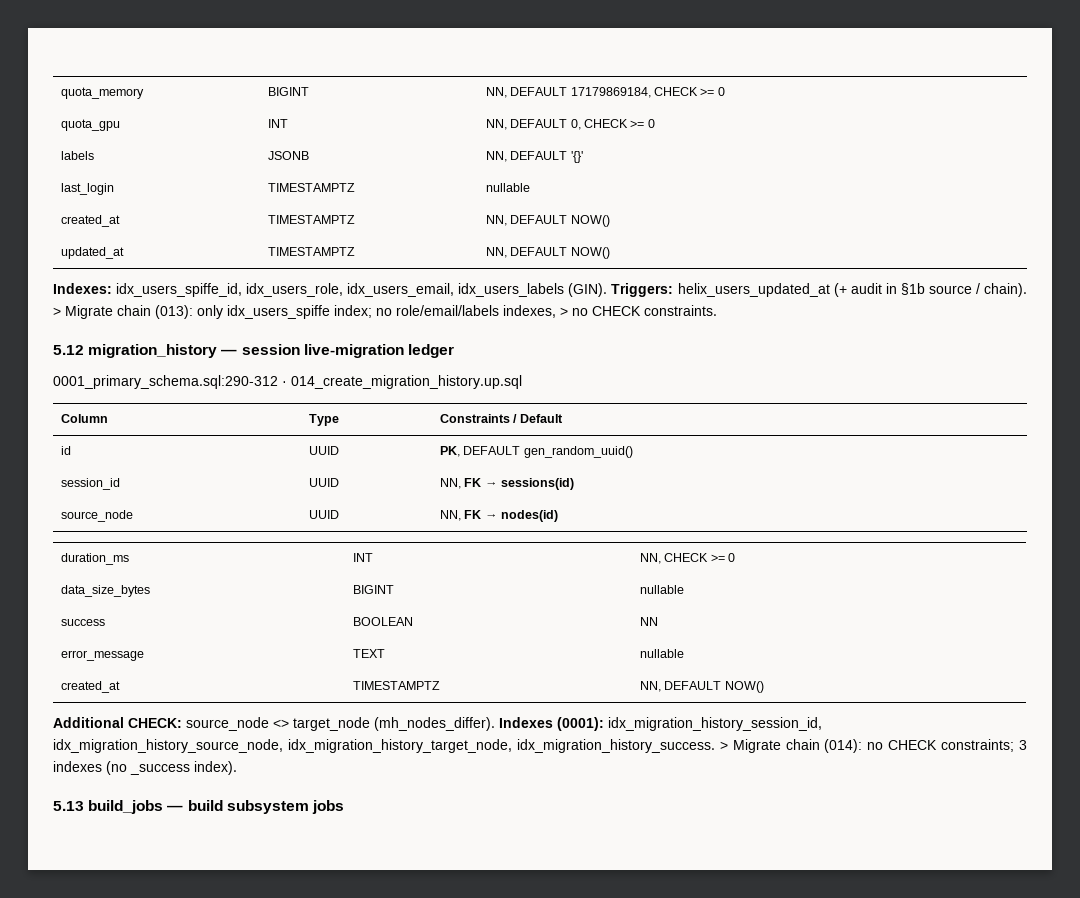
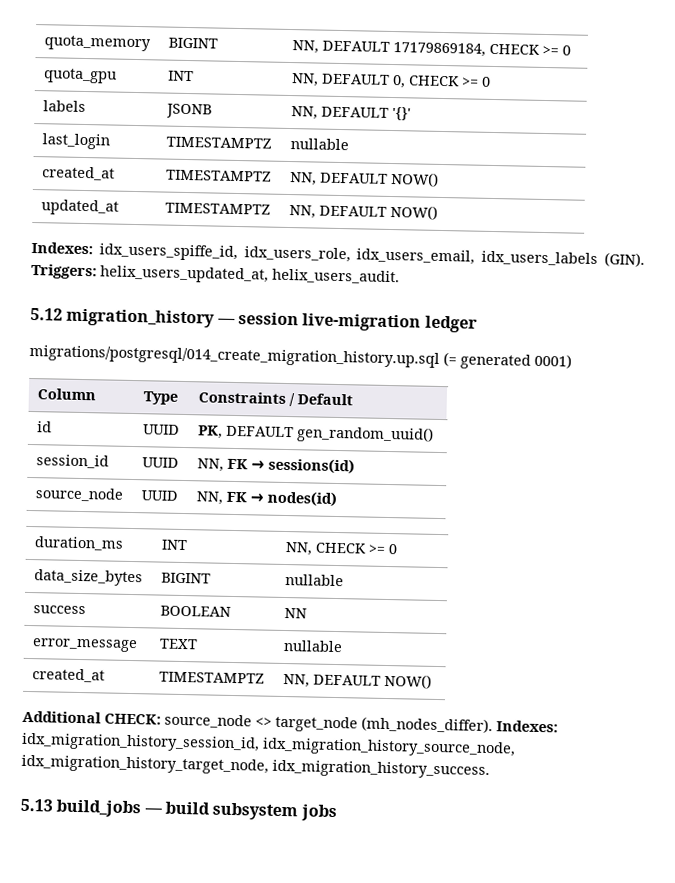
[677,283,1027,297] [53,305,717,319] helix_users_updated_at (+ audit in §1b source / chain). > Migrate chain (013): only idx_users_spiffe index; no role/email/labels indexes, > no CHECK constraints. -> [100,265,400,285] helix_users_updated_at, helix_users_audit.
[53,375,522,389] 0001_primary_schema.sql:290-312 · 014_create_migration_history.up.sql -> [29,344,572,370] migrations/postgresql/014_create_migration_history.up.sql (= generated 0001)
[499,717,604,731] Indexes (0001): -> [496,720,558,733] Indexes:
[719,739,1027,753] [53,761,237,775] > Migrate chain (014): no CHECK constraints; 3 indexes (no _success index). -> (490, 769) none

